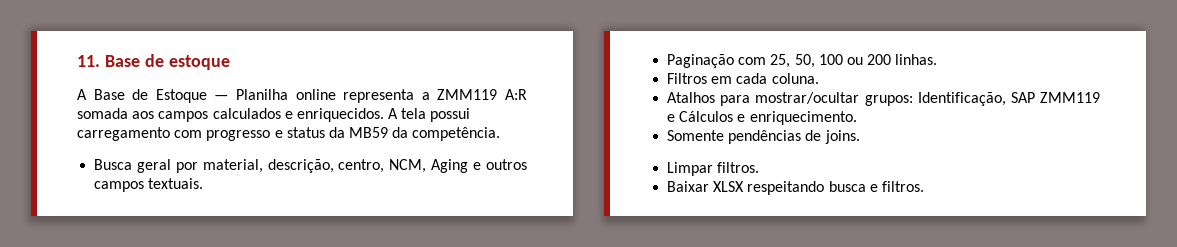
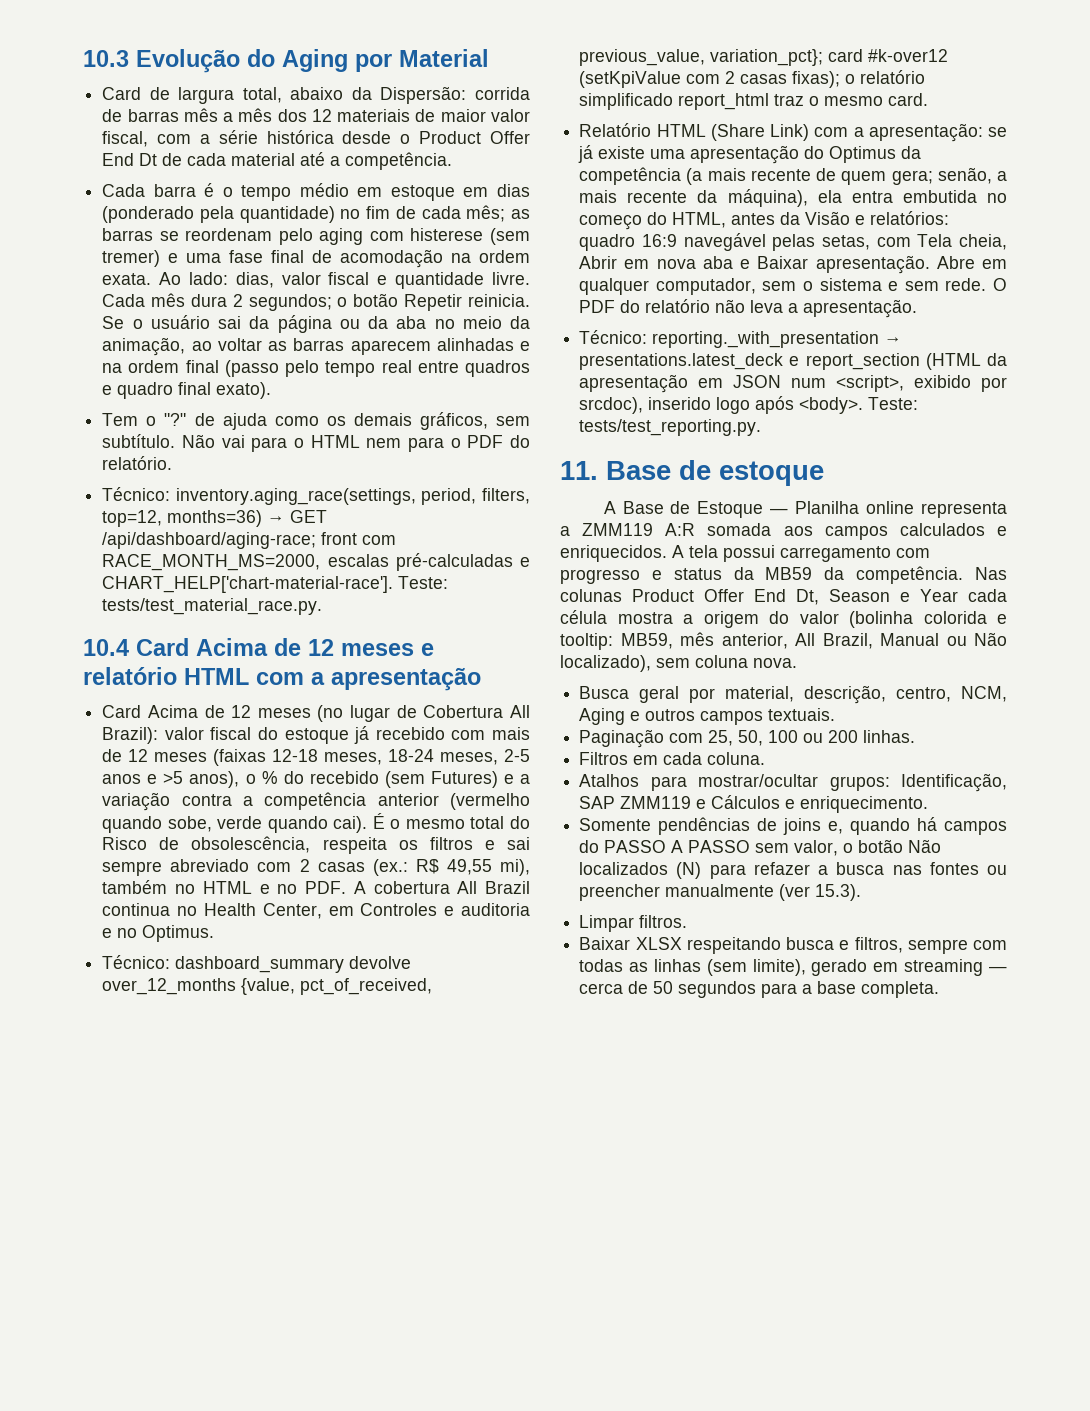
(77, 61) none -> [83,49,489,73] [102,86,530,104] [102,108,530,122] [102,130,530,147] [102,152,453,170] [102,183,530,201] [102,205,530,223] [102,228,530,245] [102,249,530,268] [102,272,530,289] [102,293,530,311] [102,315,530,333] [102,337,530,356] [102,360,530,377] [102,382,272,399] [102,412,530,430] [102,434,531,452] [102,456,173,470] [102,487,530,505] [102,510,328,527] [102,532,397,549] [102,553,530,571] [102,576,449,593] [102,598,323,615] [83,638,434,656] [83,667,481,691] [102,705,531,722] [102,726,530,744] [102,749,530,766] [102,771,530,788] [102,792,530,811] [102,813,530,833] [102,836,530,854] [102,859,530,876] [102,880,530,894] [102,903,530,919] [102,925,215,942] [102,955,412,973] [102,978,433,995] [579,49,949,66] [579,70,926,88] [579,93,929,110] [579,123,1007,142] [578,145,922,164] [579,167,1007,185] [579,189,1007,207] [579,211,950,230] [579,233,1007,251] [579,255,1007,274] [579,278,1007,295] [579,299,918,318] [579,330,903,348] [579,353,1007,370] [579,374,1007,393] [579,396,919,414] [579,419,762,436] 10.3 Evolução do Aging por Material // Card de largura total, abaixo da Dispersão: corrida de barras mês a mês dos 12 materiais de maior valor fiscal, com a série histórica desde o Product Offer End Dt de cada material até a competência. // Cada barra é o tempo médio em estoque em dias (ponderado pela quantidade) no fim de cada mês; as barras se reordenam pelo aging com histerese (sem tremer) e uma fase final de acomodação na ordem exata. Ao lado: dias, valor fiscal e quantidade livre. Cada mês dura 2 segundos; o botão Repetir reinicia. Se o usuário sai da página ou da aba no meio da animação, ao voltar as barras aparecem alinhadas e na ordem final (passo pelo tempo real entre quadros e quadro final exato). // Tem o "?" de ajuda como os demais gráficos, sem subtítulo. Não vai para o HTML nem para o PDF do relatório. // Técnico: inventory.aging_race(settings, period, filters, top=12, months=36) → GET /api/dashboard/aging-race; front com RACE_MONTH_MS=2000, escalas pré-calculadas e CHART_HELP['chart-material-race']. Teste: tests/test_material_race.py. // 10.4 Card Acima de 12 meses e relatório HTML com a apresentação // Card Acima de 12 meses (no lugar de Cobertura All Brazil): valor fiscal do estoque já recebido com mais de 12 meses (faixas 12-18 meses, 18-24 meses, 2-5 anos e >5 anos), o % do recebido (sem Futures) e a variação contra a competência anterior (vermelho quando sobe, verde quando cai). É o mesmo total do Risco de obsolescência, respeita os filtros e sai sempre abreviado com 2 casas (ex.: R$ 49,55 mi), também no HTML e no PDF. A cobertura All Brazil continua no Health Center, em Controles e auditoria e no Optimus. // Técnico: dashboard_summary devolve over_12_months {value, pct_of_received, previous_value, variation_pct}; card #k-over12 (setKpiValue com 2 casas fixas); o relatório simplificado report_html traz o mesmo card. // Relatório HTML (Share Link) com a apresentação: se já existe uma apresentação do Optimus da competência (a mais recente de quem gera; senão, a mais recente da máquina), ela entra embutida no começo do HTML, antes da Visão e relatórios: quadro 16:9 navegável pelas setas, com Tela cheia, Abrir em nova aba e Baixar apresentação. Abre em qualquer computador, sem o sistema e sem rede. O PDF do relatório não leva a apresentação. // Técnico: reporting._with_presentation → presentations.latest_deck e report_section (HTML da apresentação em JSON num <script>, exibido por srcdoc), inserido logo após <body>. Teste: tests/test_reporting.py. //
(501, 134) none -> [975,567,1007,580] [560,589,1007,605] [560,610,1007,628] [560,632,1007,650] [560,655,797,672] Nas colunas Product Offer End Dt, Season e Year cada célula mostra a origem do valor (bolinha colorida e tooltip: MB59, mês anterior, All Brazil, Manual ou Não localizado), sem coluna nova.
[824,130,860,144] joins. -> [783,817,1007,835] [579,839,942,856] [579,862,1007,879] [579,884,862,901] joins e, quando há campos do PASSO A PASSO sem valor, o botão Não localizados (N) para refazer a busca nas fontes ou preencher manualmente (ver 15.3).
[881,181,924,192] filtros. -> [854,937,1007,954] [579,959,1007,976] [579,981,940,998] filtros, sempre com todas as linhas (sem limite), gerado em streaming — cerca de 50 segundos para a base completa.

